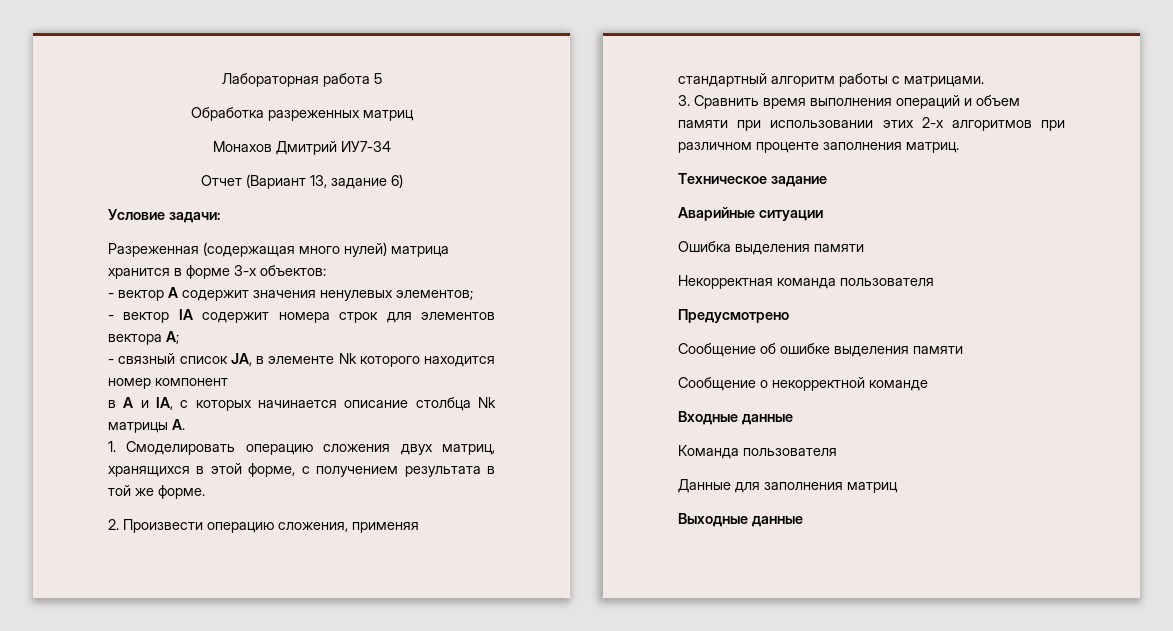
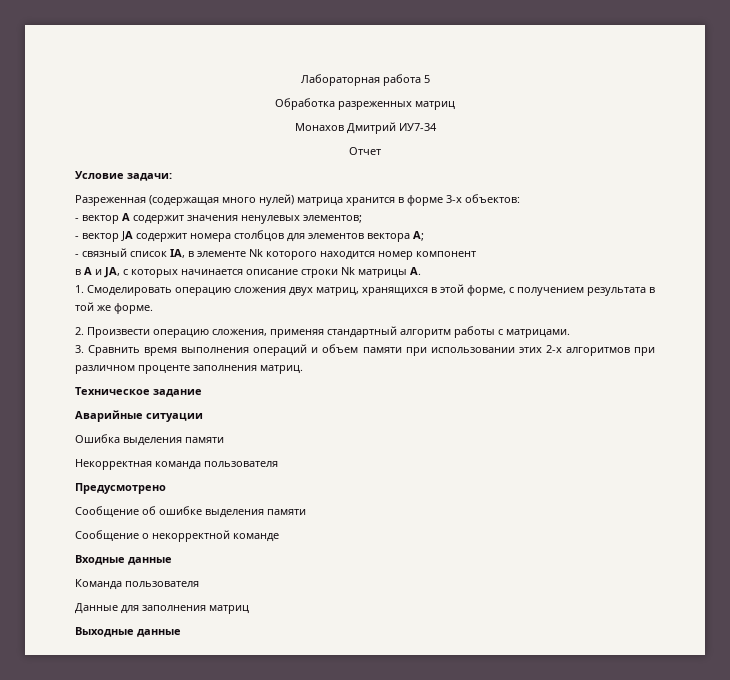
[245,174,403,189] (Вариант 13, задание 6) -> (381, 151) none
[178,309,193,320] IA -> [121,231,133,241] JA
[339,312,379,323] строк -> [234,230,284,242] столбцов
[230,353,252,366] JA, -> [170,249,185,258] IA,
[156,397,173,410] IA, -> [104,267,120,278] JA,
[415,397,471,411] столбца -> [301,269,338,278] строки

